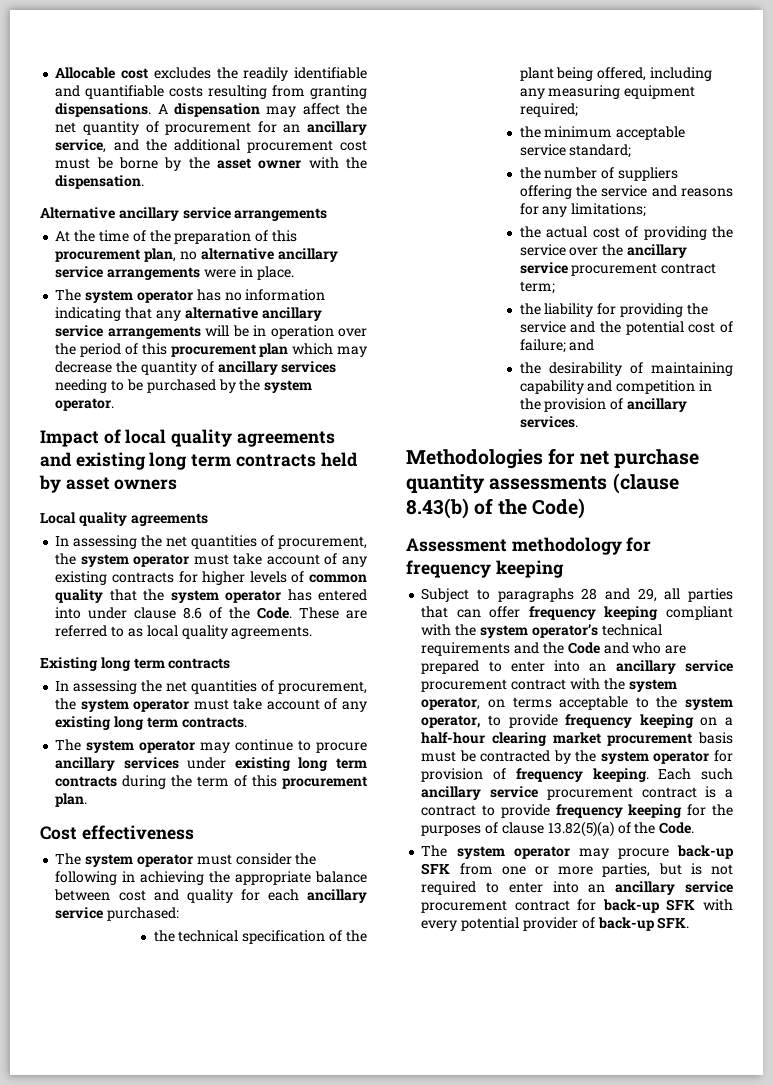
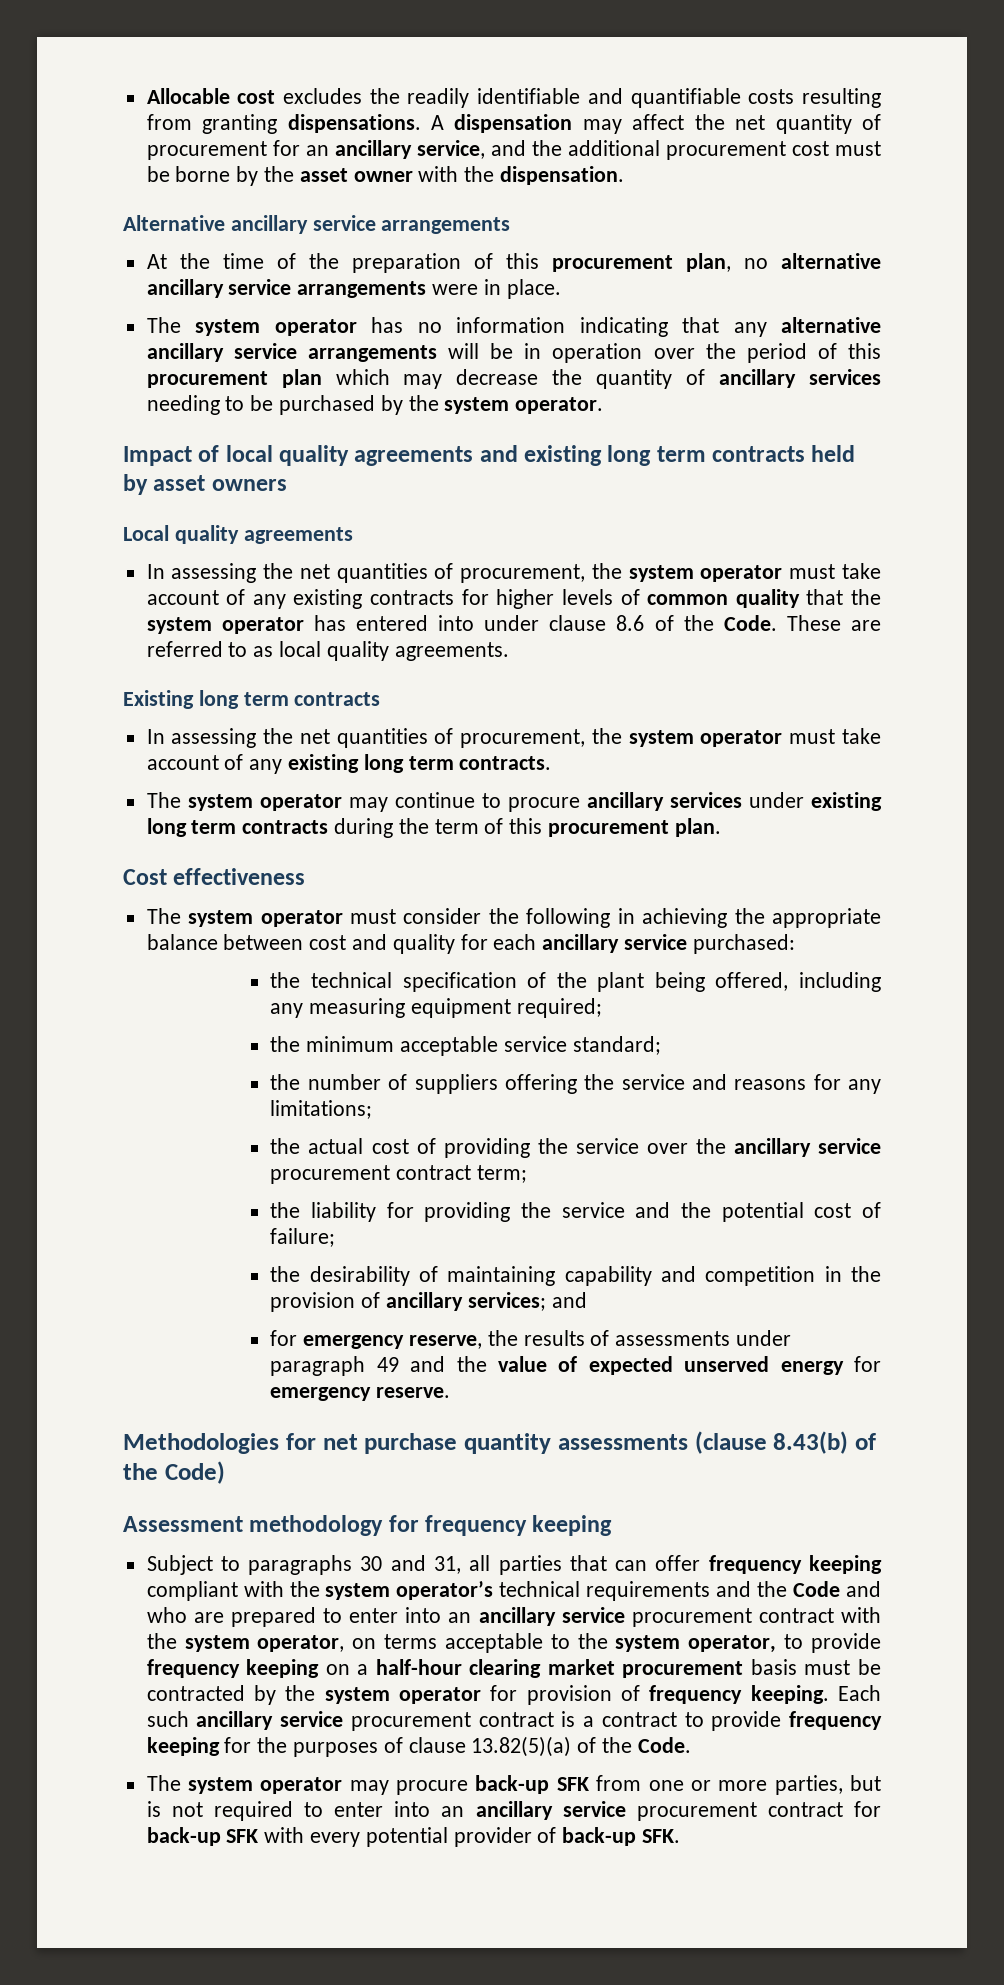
[569,339,595,351] and -> (336, 1237) none
[519,416,578,428] services. -> [467,1292,587,1311] [270,1330,792,1349] [270,1356,881,1376] [270,1387,451,1401] services; and // for emergency reserve, the results of assessments under paragraph 49 and the value of expected unserved energy for emergency reserve.
[581,588,657,602] 28 and 29, -> [360,1555,462,1574] 30 and 31,

